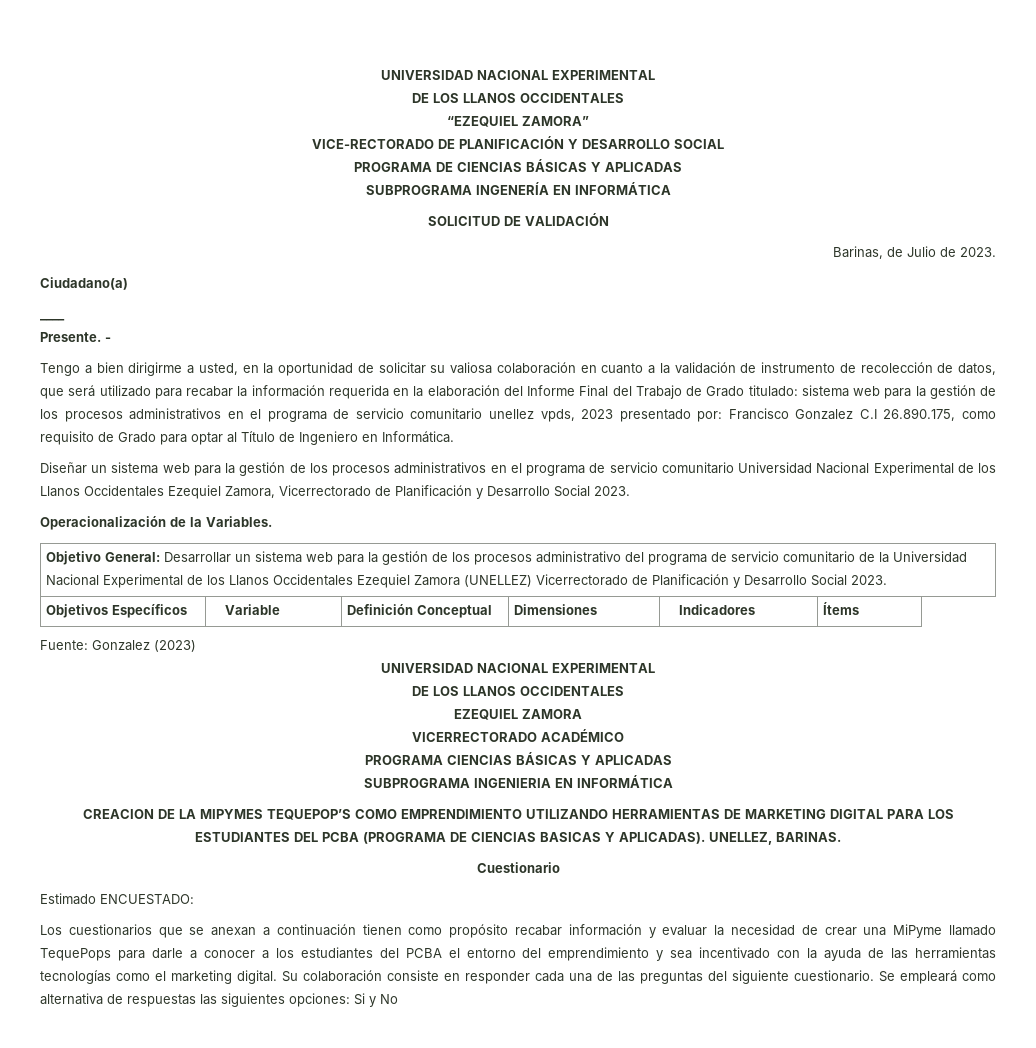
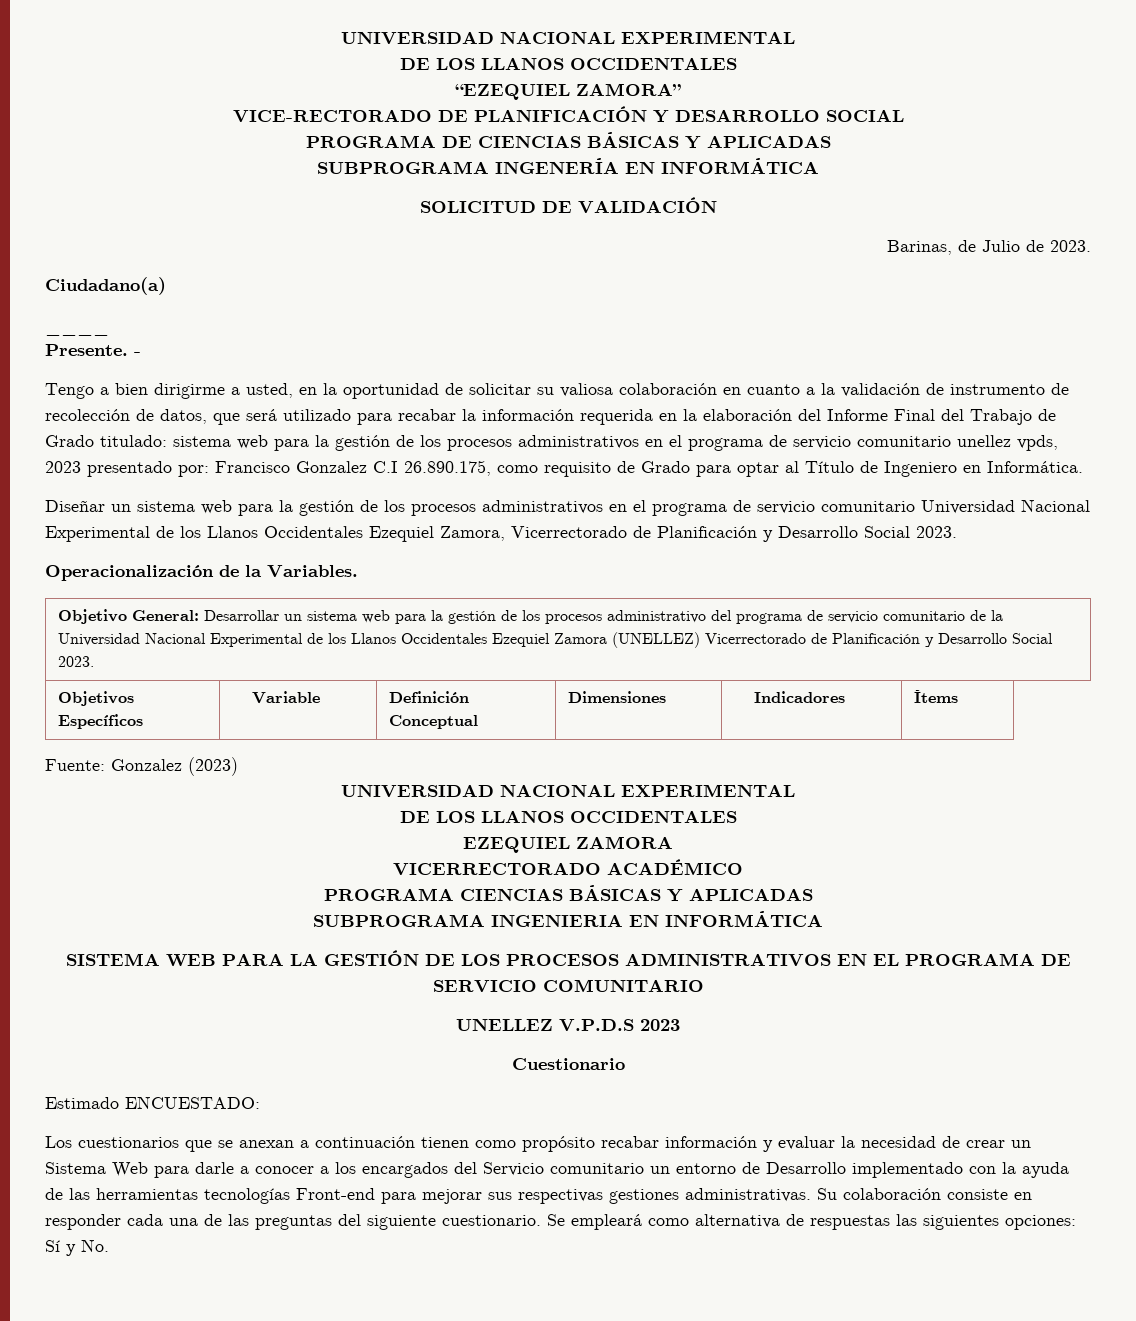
[82,809,954,820] [195,832,841,845] CREACION DE LA MIPYMES TEQUEPOP’S COMO EMPRENDIMIENTO UTILIZANDO HERRAMIENTAS DE MARKETING DIGITAL PARA LOS ESTUDIANTES DEL PCBA (PROGRAMA DE CIENCIAS BASICAS Y APLICADAS). UNELLEZ, BARINAS. -> [65,950,1071,967] [432,979,704,992] [456,1018,680,1031] SISTEMA WEB PARA LA GESTIÓN DE LOS PROCESOS ADMINISTRATIVOS EN EL PROGRAMA DE SERVICIO COMUNITARIO // UNELLEZ V.P.D.S 2023
[863,924,996,938] [40,948,111,961] una MiPyme llamado TequePops -> [1011,1140,1031,1148] [45,1162,148,1177] un Sistema Web
[300,947,771,961] estudiantes del PCBA el entorno del emprendimiento y sea incentivado -> [362,1162,963,1178] encargados del Servicio comunitario un entorno de Desarrollo implementado
[116,970,277,984] como el marketing digital. -> [296,1188,811,1204] Front-end para mejorar sus respectivas gestiones administrativas.
[354,993,398,1007] Si y No -> [45,1239,109,1256] Sí y No.

